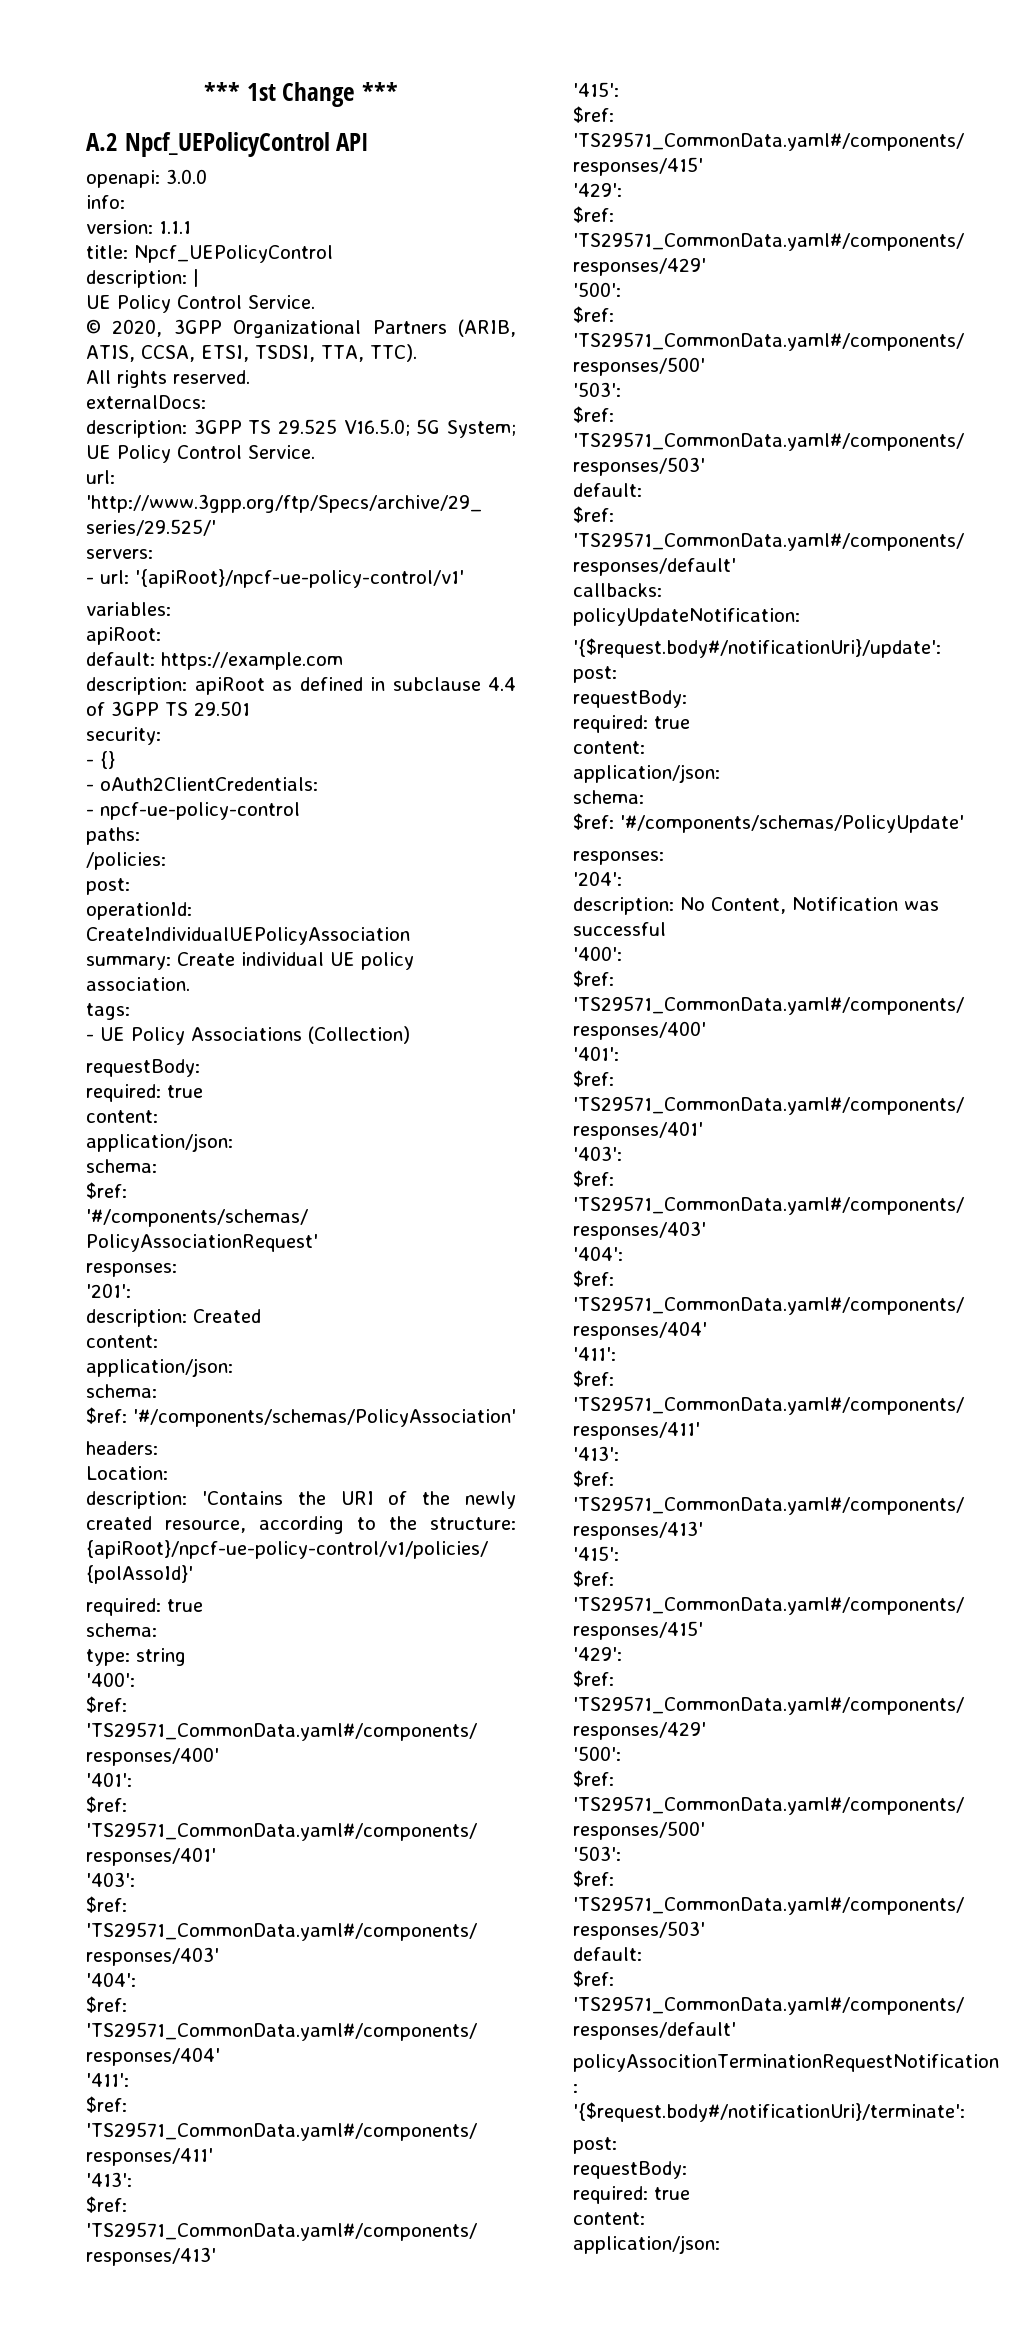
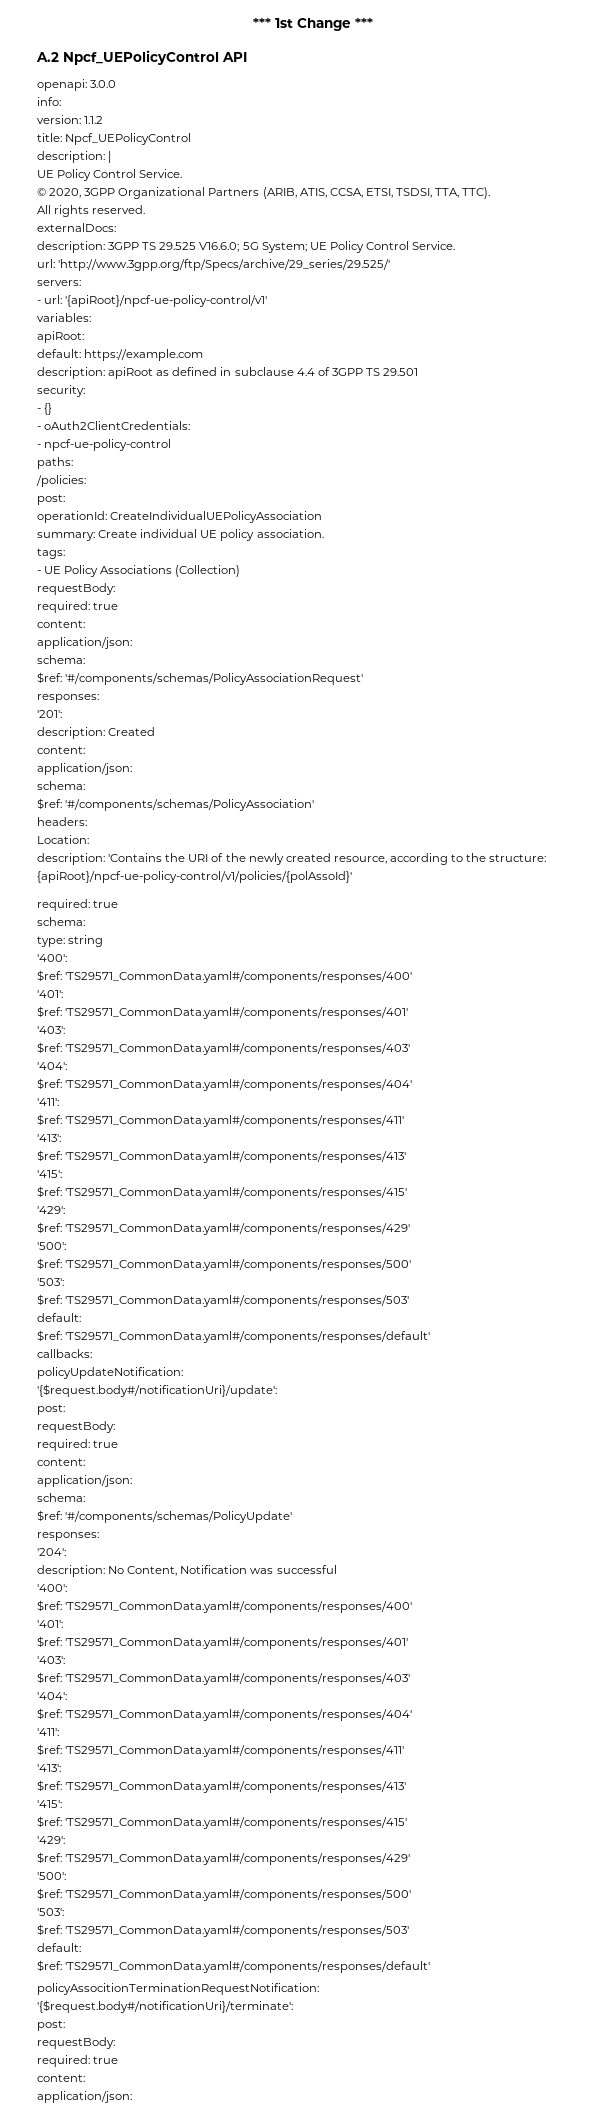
[159,221,191,234] 1.1.1 -> [84,116,104,124] 1.1.2
[343,419,410,436] V16.5.0; -> [199,242,240,252] V16.6.0;

